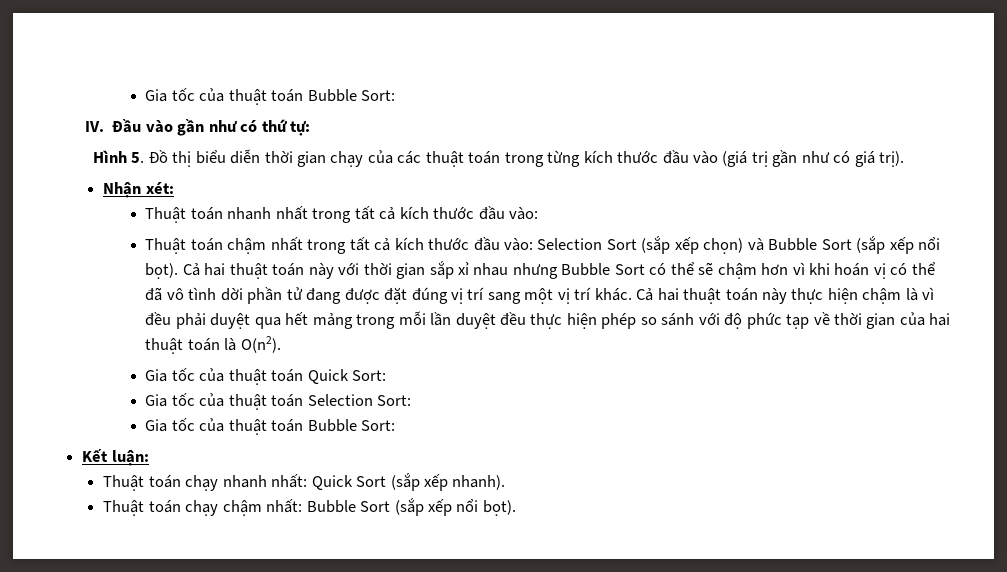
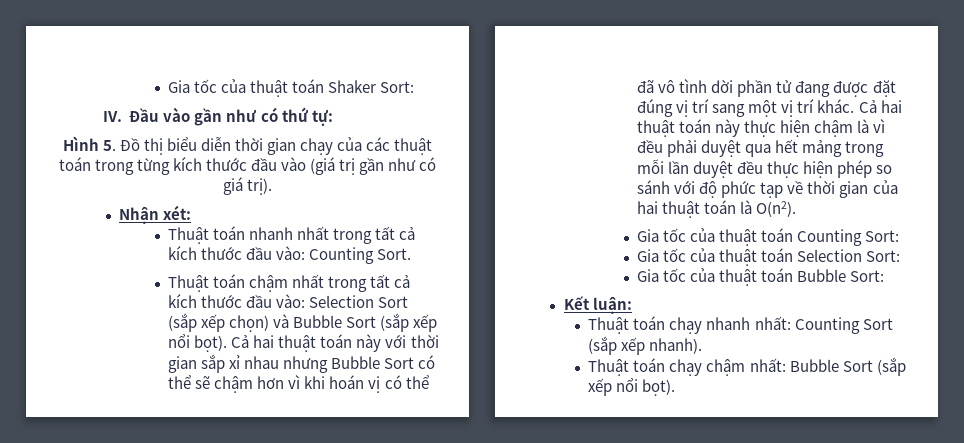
[145,88,357,105] Gia tốc của thuật toán Bubble -> [168,79,377,97] Gia tốc của thuật toán Shaker
(539, 213) none -> [309,247,412,264] Counting Sort.
[307,369,349,384] Quick -> [797,229,863,246] Counting
[311,475,353,490] Quick -> [794,317,860,334] Counting

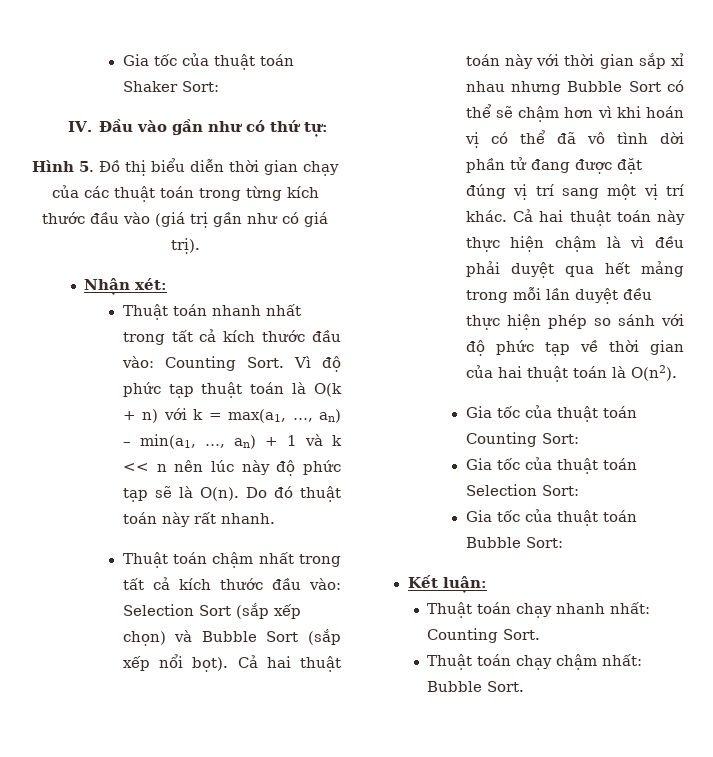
(412, 254) none -> [293,356,341,372] [122,382,342,398] [122,408,341,423] [122,434,342,449] [122,460,342,476] [122,486,341,502] [122,512,275,527] Vì độ phức tạp thuật toán là O(k + n) với k = max(a1, …, an) – min(a1, …, an) + 1 và k << n nên lúc này độ phức tạp sẽ là O(n). Do đó thuật toán này rất nhanh.
[862,318,893,330] [588,336,703,355] Sort (sắp xếp nhanh). -> [503,629,541,640] Sort.
[842,357,906,376] [588,378,676,396] Sort (sắp xếp nổi bọt). -> [487,681,525,692] Sort.

